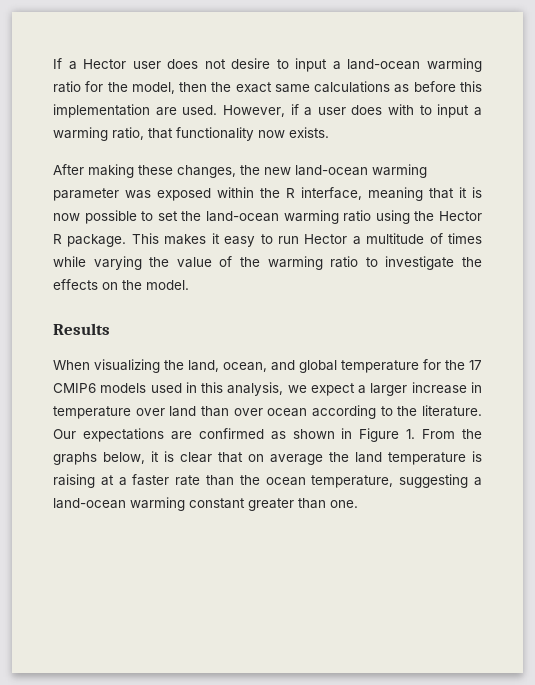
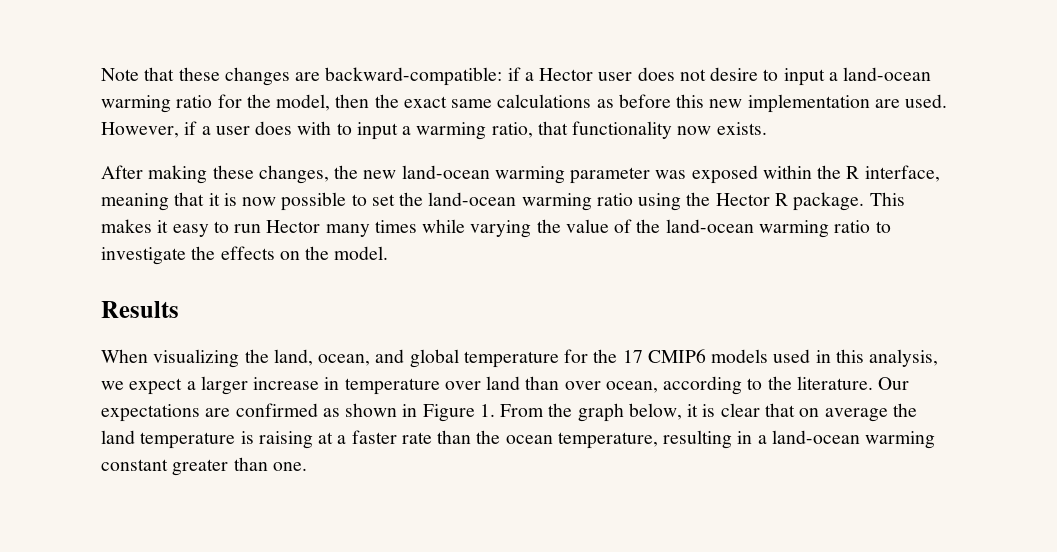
[53,58,62,69] If -> [101,67,521,86] Note that these changes are backward-compatible: if
(482, 86) none -> [709,99,743,108] new
[352,233,443,245] a multitude of -> [325,224,370,237] many
(260, 262) none -> [665,219,754,233] land-ocean
[267,408,308,417] ocean -> [605,381,658,393] ocean,
[53,452,97,465] graphs -> [577,403,624,422] graph
[399,474,469,488] suggesting -> [663,430,753,449] resulting in

